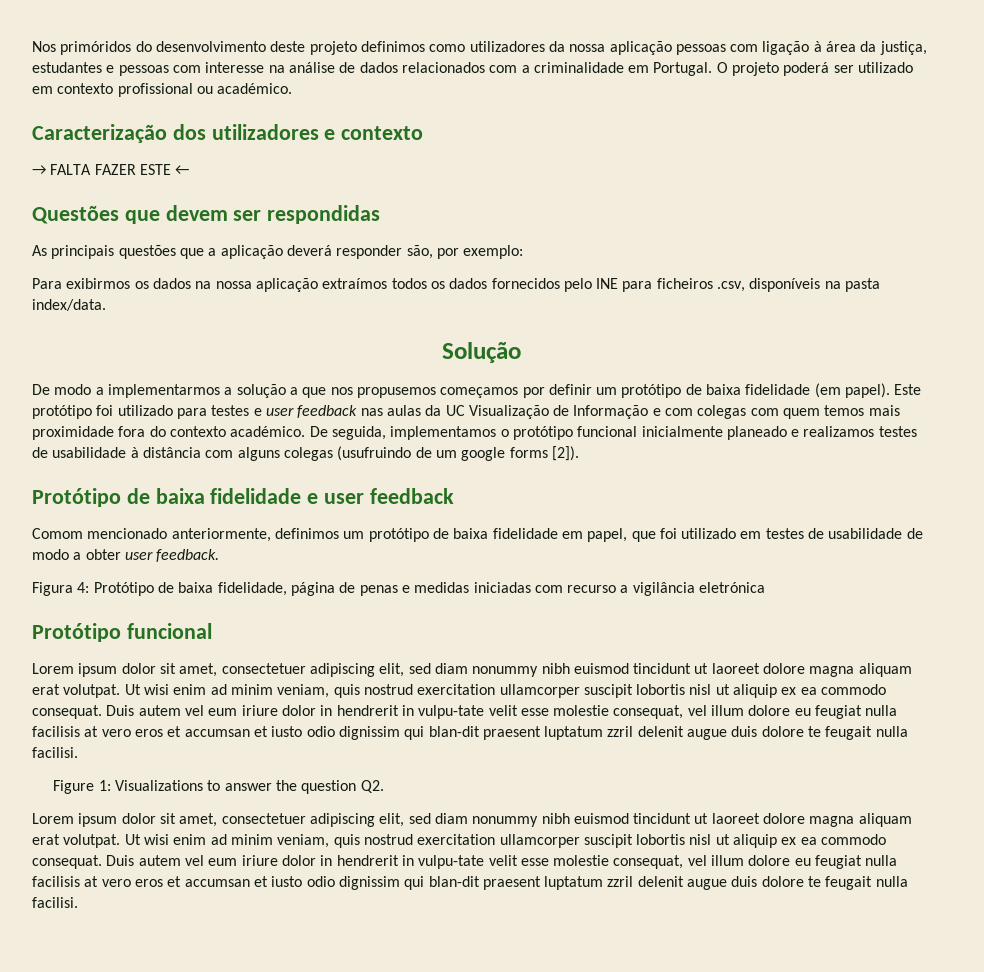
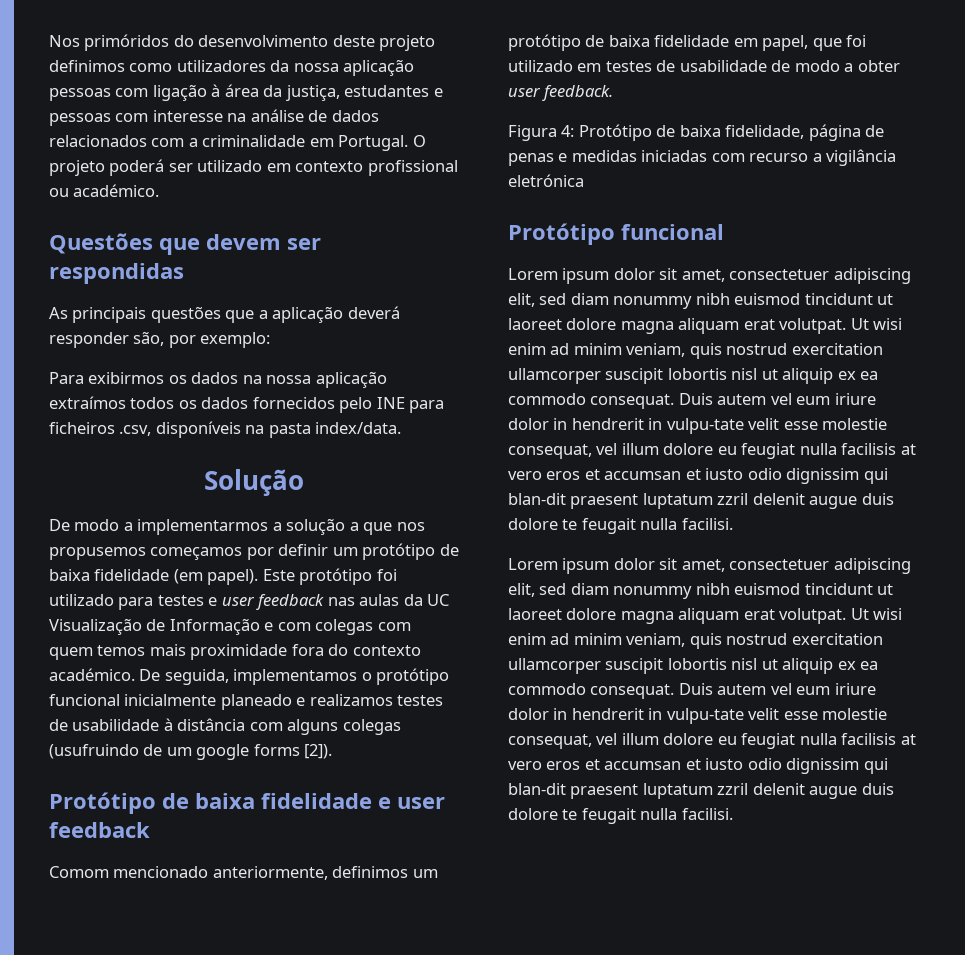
[32,124,424,143] [32,164,190,175] // Caracterização dos utilizadores e contexto // → FALTA FAZER ESTE ← -> (160, 190) none
[53,780,384,794] // Figure 1: Visualizations to answer the question Q2. -> (733, 524) none

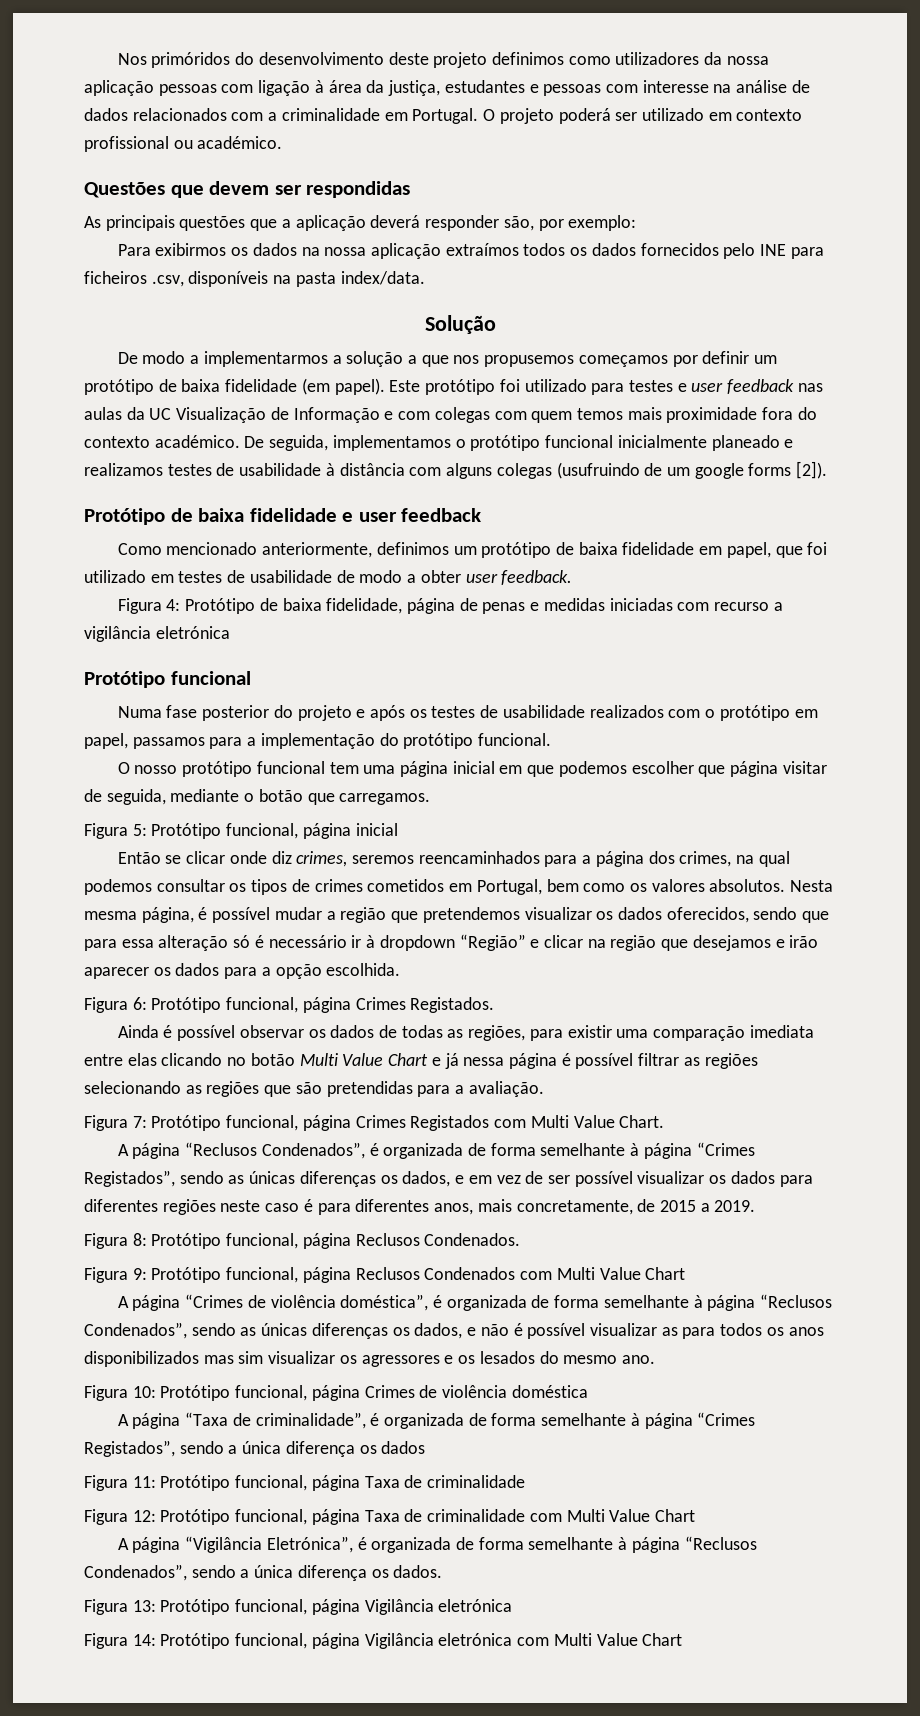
[49,866,109,878] Comom -> [117,543,162,555] Como
[508,268,911,284] [508,293,894,309] [508,318,903,334] [508,343,883,359] [508,368,879,384] [508,393,876,409] [508,418,888,434] [508,443,916,459] [508,468,888,484] [508,493,894,509] [508,518,733,534] [508,558,911,574] [508,583,894,599] [508,608,903,624] [508,633,883,649] [508,658,879,674] [508,683,876,699] [508,708,888,724] [508,733,916,749] [508,758,888,774] [508,783,894,799] [508,808,733,824] Lorem ipsum dolor sit amet, consectetuer adipiscing elit, sed diam nonummy nibh euismod tincidunt ut laoreet dolore magna aliquam erat volutpat. Ut wisi enim ad minim veniam, quis nostrud exercitation ullamcorper suscipit lobortis nisl ut aliquip ex ea commodo consequat. Duis autem vel eum iriure dolor in hendrerit in vulpu-tate velit esse molestie consequat, vel illum dolore eu feugiat nulla facilisis at vero eros et accumsan et iusto odio dignissim qui blan-dit praesent luptatum zzril delenit augue duis dolore te feugait nulla facilisi. // Lorem ipsum dolor sit amet, consectetuer adipiscing elit, sed diam nonummy nibh euismod tincidunt ut laoreet dolore magna aliquam erat volutpat. Ut wisi enim ad minim veniam, quis nostrud exercitation ullamcorper suscipit lobortis nisl ut aliquip ex ea commodo consequat. Duis autem vel eum iriure dolor in hendrerit in vulpu-tate velit esse molestie consequat, vel illum dolore eu feugiat nulla facilisis at vero eros et accumsan et iusto odio dignissim qui blan-dit praesent luptatum zzril delenit augue duis dolore te feugait nulla facilisi. -> [117,705,818,721] [84,733,552,749] [117,761,827,777] [84,789,431,805] [84,823,398,839] [117,851,790,867] [84,879,834,895] [84,907,830,923] [84,934,819,951] [84,963,401,979] [84,997,495,1013] [117,1025,814,1041] [84,1053,758,1069] [84,1081,544,1097] [84,1115,665,1131] [117,1142,755,1159] [84,1170,813,1187] [84,1199,756,1215] [84,1233,521,1249] [84,1267,686,1283] [117,1294,833,1311] [84,1322,824,1339] [84,1351,655,1367] [84,1385,588,1401] [117,1412,756,1429] [84,1440,426,1457] [84,1475,526,1491] [84,1509,695,1525] [117,1536,757,1553] [84,1564,443,1581] [84,1599,513,1615] [84,1633,683,1649] Numa fase posterior do projeto e após os testes de usabilidade realizados com o protótipo em papel, passamos para a implementação do protótipo funcional. // O nosso protótipo funcional tem uma página inicial em que podemos escolher que página visitar de seguida, mediante o botão que carregamos. // Figura 5: Protótipo funcional, página inicial // Então se clicar onde diz crimes, seremos reencaminhados para a página dos crimes, na qual podemos consultar os tipos de crimes cometidos em Portugal, bem como os valores absolutos. Nesta mesma página, é possível mudar a região que pretendemos visualizar os dados oferecidos, sendo que para essa alteração só é necessário ir à dropdown “Região” e clicar na região que desejamos e irão aparecer os dados para a opção escolhida. // Figura 6: Protótipo funcional, página Crimes Registados. // Ainda é possível observar os dados de todas as regiões, para existir uma comparação imediata entre elas clicando no botão Multi Value Chart e já nessa página é possível filtrar as regiões selecionando as regiões que são pretendidas para a avaliação. // Figura 7: Protótipo funcional, página Crimes Registados com Multi Value Chart. // A página “Reclusos Condenados”, é organizada de forma semelhante à página “Crimes Registados”, sendo as únicas diferenças os dados, e em vez de ser possível visualizar os dados para diferentes regiões neste caso é para diferentes anos, mais concretamente, de 2015 a 2019. // Figura 8: Protótipo funcional, página Reclusos Condenados. // Figura 9: Protótipo funcional, página Reclusos Condenados com Multi Value Chart // A página “Crimes de violência doméstica”, é organizada de forma semelhante à página “Reclusos Condenados”, sendo as únicas diferenças os dados, e não é possível visualizar as para todos os anos disponibilizados mas sim visualizar os agressores e os lesados do mesmo ano. // Figura 10: Protótipo funcional, página Crimes de violência doméstica // A página “Taxa de criminalidade”, é organizada de forma semelhante à página “Crimes Registados”, sendo a única diferença os dados // Figura 11: Protótipo funcional, página Taxa de criminalidade // Figura 12: Protótipo funcional, página Taxa de criminalidade com Multi Value Chart // A página “Vigilância Eletrónica”, é organizada de forma semelhante à página “Reclusos Condenados”, sendo a única diferença os dados. // Figura 13: Protótipo funcional, página Vigilância eletrónica // Figura 14: Protótipo funcional, página Vigilância eletrónica com Multi Value Chart

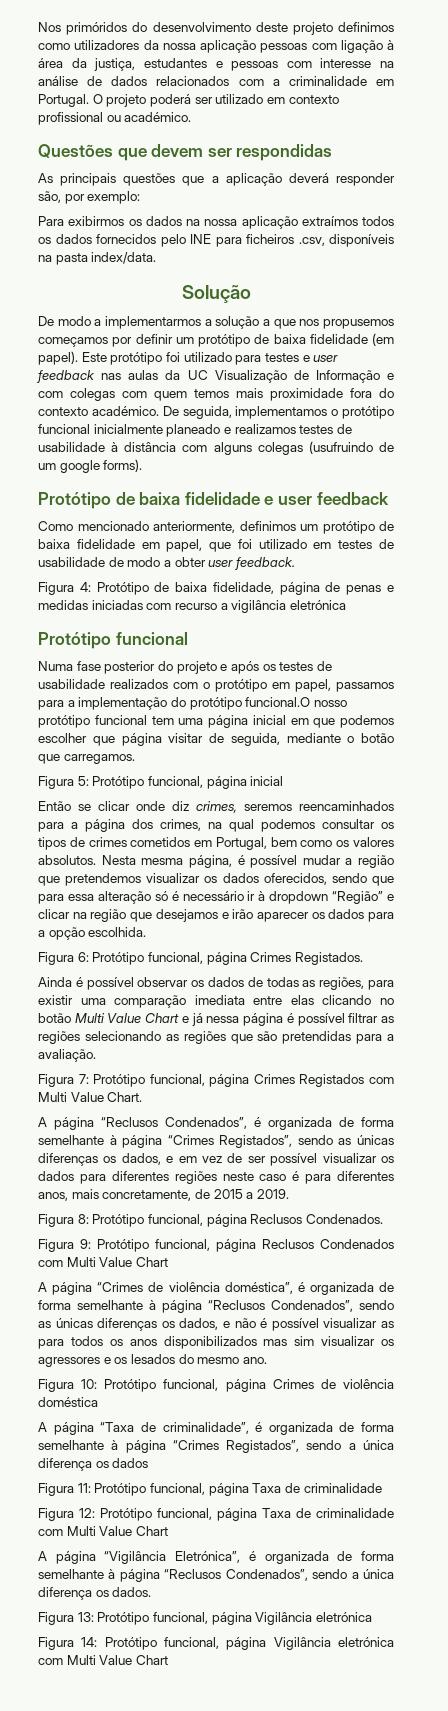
[748,461,828,479] forms [2]). -> [103,459,143,472] forms).
[478,733,552,746] [117,762,130,774] funcional. // O -> [245,697,311,707] funcional.O

